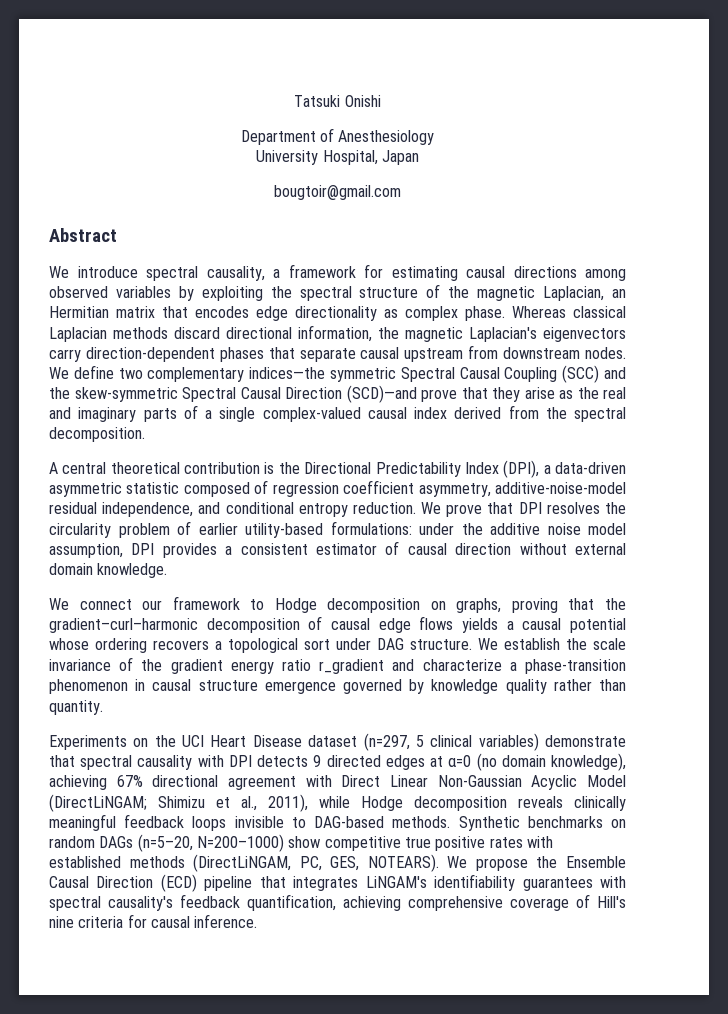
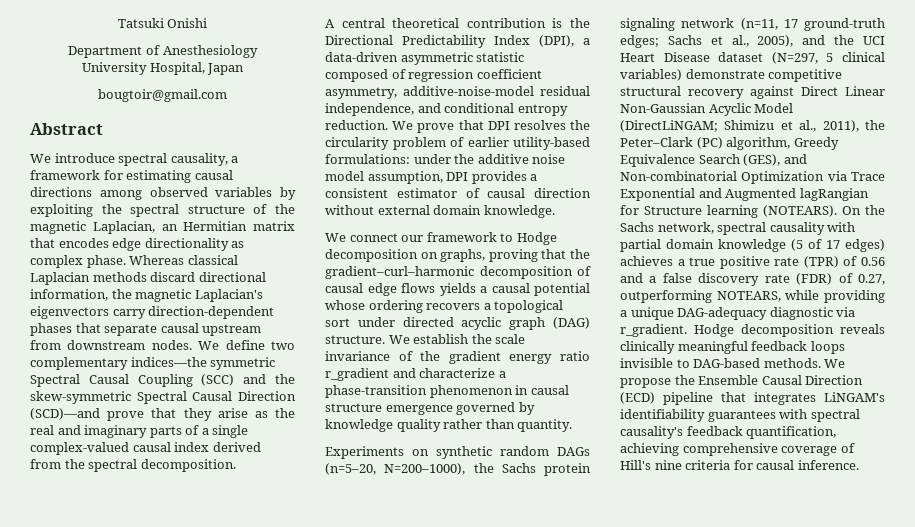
[377,638,404,650] DAG -> [402,317,590,330] directed acyclic graph (DAG)
(149, 742) none -> [436,446,590,459] [325,463,591,476] [620,18,885,31] [620,35,826,48] synthetic random DAGs (n=5–20, N=200–1000), the Sachs protein signaling network (n=11, 17 ground-truth edges; Sachs et al., 2005), and
[363,733,410,751] (n=297, -> [771,52,818,64] (N=297,
[49,753,626,771] [49,775,332,790] that spectral causality with DPI detects 9 directed edges at α=0 (no domain knowledge), achieving 67% directional agreement with -> [768,69,843,82] [620,86,794,99] competitive structural recovery against
[319,796,350,808] while -> [865,120,885,130] [620,137,839,150] [620,154,807,167] [620,171,885,184] [620,188,869,201] [620,205,885,218] [620,222,856,235] [620,239,885,252] [620,256,885,269] [620,273,885,286] [620,290,885,303] [620,307,856,320] [620,324,687,337] the Peter–Clark (PC) algorithm, Greedy Equivalence Search (GES), and Non-combinatorial Optimization via Trace Exponential and Augmented lagRangian for Structure learning (NOTEARS). On the Sachs network, spectral causality with partial domain knowledge (5 of 17 edges) achieves a true positive rate (TPR) of 0.56 and a false discovery rate (FDR) of 0.27, outperforming NOTEARS, while providing a unique DAG-adequacy diagnostic via r_gradient.
[458,816,626,831] [49,834,553,852] [49,854,439,872] Synthetic benchmarks on random DAGs (n=5–20, N=200–1000) show competitive true positive rates with established methods (DirectLiNGAM, PC, GES, NOTEARS). -> (821, 363) none

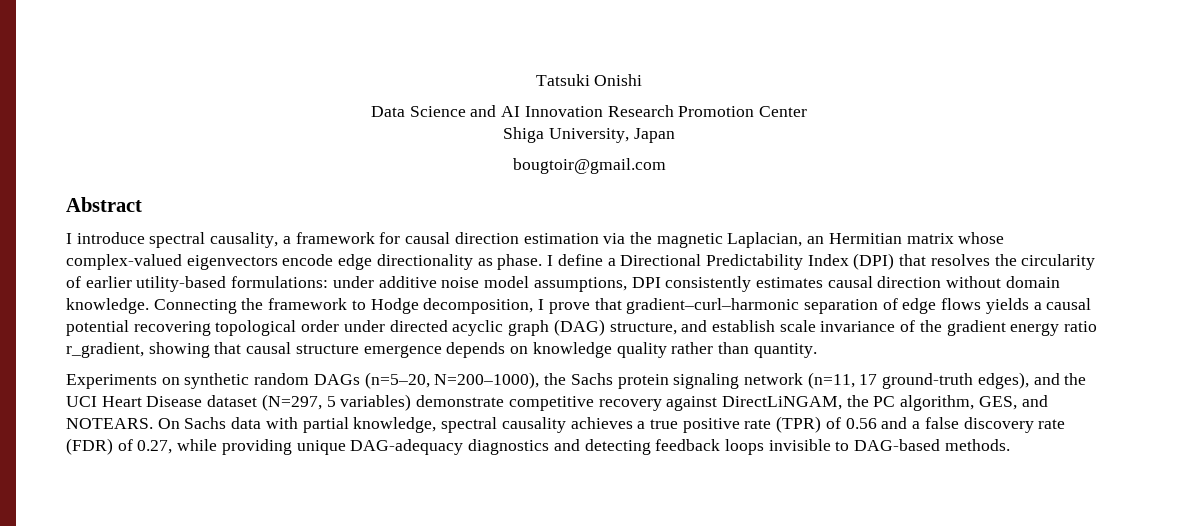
[68,45,258,58] [81,62,205,75] Department of Anesthesiology // University Hospital, -> [370,105,808,117] [503,127,629,143] Data Science and AI Innovation Research Promotion Center // Shiga University,
[30,154,51,163] We -> [66,233,72,244] I
[126,170,233,183] [30,187,296,200] [30,204,268,217] estimating causal directions among observed variables by exploiting the spectral structure of -> [405,232,626,244] causal direction estimation via
[30,238,245,251] [30,255,238,268] [30,272,266,285] [30,289,263,302] [30,306,275,319] [30,323,262,336] [30,340,295,350] [30,357,276,370] [30,374,295,387] [30,391,297,404] [30,408,295,421] [30,425,249,438] [30,442,261,455] [30,459,236,472] [325,18,590,28] [325,35,590,48] [325,52,525,65] [325,69,542,82] [325,86,590,99] [325,103,568,116] [325,120,510,133] that encodes edge directionality as complex phase. Whereas classical Laplacian methods discard directional information, the magnetic Laplacian's eigenvectors carry direction-dependent phases that separate causal upstream from downstream nodes. We define two complementary indices—the symmetric Spectral Causal Coupling (SCC) and the skew-symmetric Spectral Causal Direction (SCD)—and prove that they arise as the real and imaginary parts of a single complex-valued causal index derived from the spectral decomposition. // A central theoretical contribution is the Directional Predictability Index (DPI), a data-driven asymmetric statistic composed of regression coefficient asymmetry, additive-noise-model residual independence, and conditional entropy reduction. We prove that DPI -> [958,232,1005,244] [66,253,927,270] whose complex-valued eigenvectors encode edge directionality as phase. I define a Directional Predictability Index (DPI) that
[392,137,446,150] problem -> (1096, 262) none
[454,154,475,164] the -> (374, 282) none
[367,171,538,184] [325,188,480,198] assumption, DPI provides a consistent estimator of -> [533,276,823,292] assumptions, DPI consistently estimates
[377,205,430,215] external -> (1002, 282) none
[325,232,557,245] [325,249,590,262] [325,266,591,279] [325,283,363,293] // We connect our framework to Hodge decomposition on graphs, proving that the gradient–curl–harmonic decomposition of causal -> [153,298,898,314] Connecting the framework to Hodge decomposition, I prove that gradient–curl–harmonic separation of
[325,300,564,313] [325,318,350,327] whose ordering recovers a topological sort -> [133,320,340,336] recovering topological order
[325,334,492,344] structure. We establish the -> [609,320,775,335] structure, and establish
[325,368,506,381] [325,385,529,398] r_gradient and characterize a phase-transition phenomenon in -> [66,342,242,358] r_gradient, showing that
[456,402,535,415] governed by -> [446,342,529,358] depends on
[620,35,794,48] edges; Sachs et al., 2005), -> [977,372,1029,389] edges),
[842,52,885,62] clinical -> (336, 401) none
[620,86,681,96] structural -> (594, 403) none
[801,86,885,96] [620,103,794,116] [620,120,885,132] [620,137,839,150] [620,154,807,167] [620,171,885,184] [620,188,869,201] [620,205,885,218] [620,222,856,235] [620,239,885,252] Direct Linear Non-Gaussian Acyclic Model (DirectLiNGAM; Shimizu et al., 2011), the Peter–Clark (PC) algorithm, Greedy Equivalence Search (GES), and Non-combinatorial Optimization via Trace Exponential and Augmented lagRangian for Structure learning (NOTEARS). On the Sachs network, spectral causality with partial domain knowledge (5 of 17 edges) -> [721,395,1048,411] [66,417,566,433] DirectLiNGAM, the PC algorithm, GES, and NOTEARS. On Sachs data with partial knowledge, spectral causality
[620,290,781,303] outperforming NOTEARS, -> (173, 447) none
[620,310,627,317] a -> (292, 447) none
[769,307,856,320] [620,324,885,337] [620,341,748,354] diagnostic via r_gradient. Hodge decomposition reveals clinically meaningful -> [468,439,651,455] diagnostics and detecting
[824,359,846,368] [620,375,864,388] [620,392,885,405] [620,409,860,422] [620,426,837,439] [620,443,855,456] [620,460,859,470] We propose the Ensemble Causal Direction (ECD) pipeline that integrates LiNGAM's identifiability guarantees with spectral causality's feedback quantification, achieving comprehensive coverage of Hill's nine criteria for causal inference. -> (1010, 445) none

